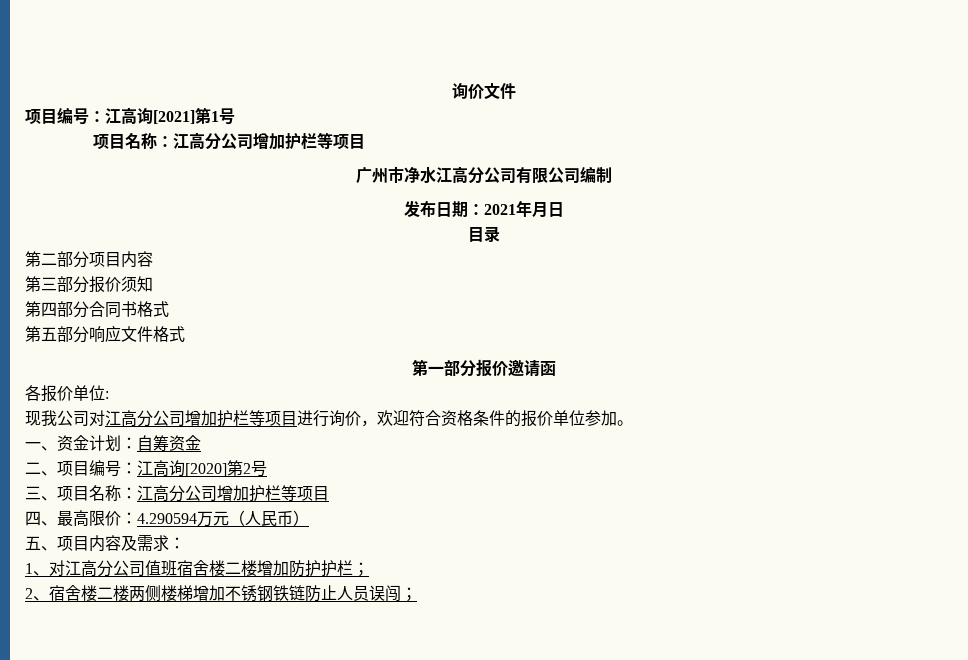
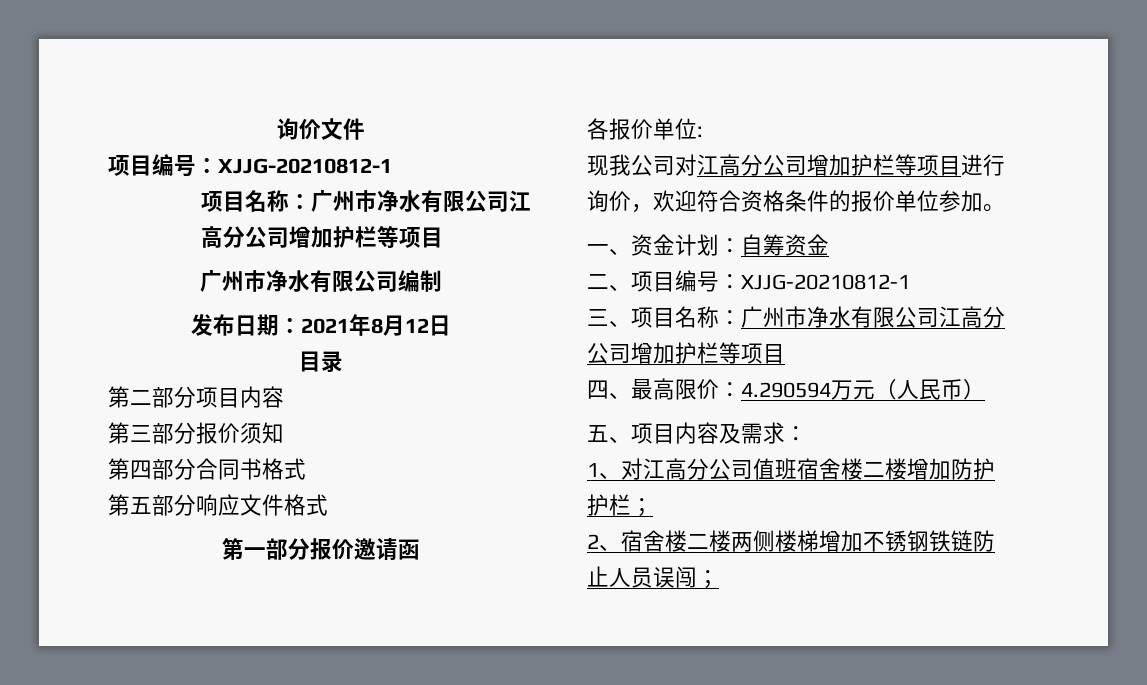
[105,107,235,125] [92,133,173,150] 江高询[2021]第1号 // 项目名称： -> [218,158,392,174] [200,190,509,212] XJJG-20210812-1 // 项目名称：广州市净水有限公司
[436,166,516,184] 江高分公司 -> (310, 281) none
[532,202,548,218] 月 -> [370,315,429,336] 8月12
[137,460,267,477] 江高询[2020]第2号 -> [741,274,910,290] XJJG-20210812-1
(137, 493) none -> [741,306,939,328] 广州市净水有限公司

